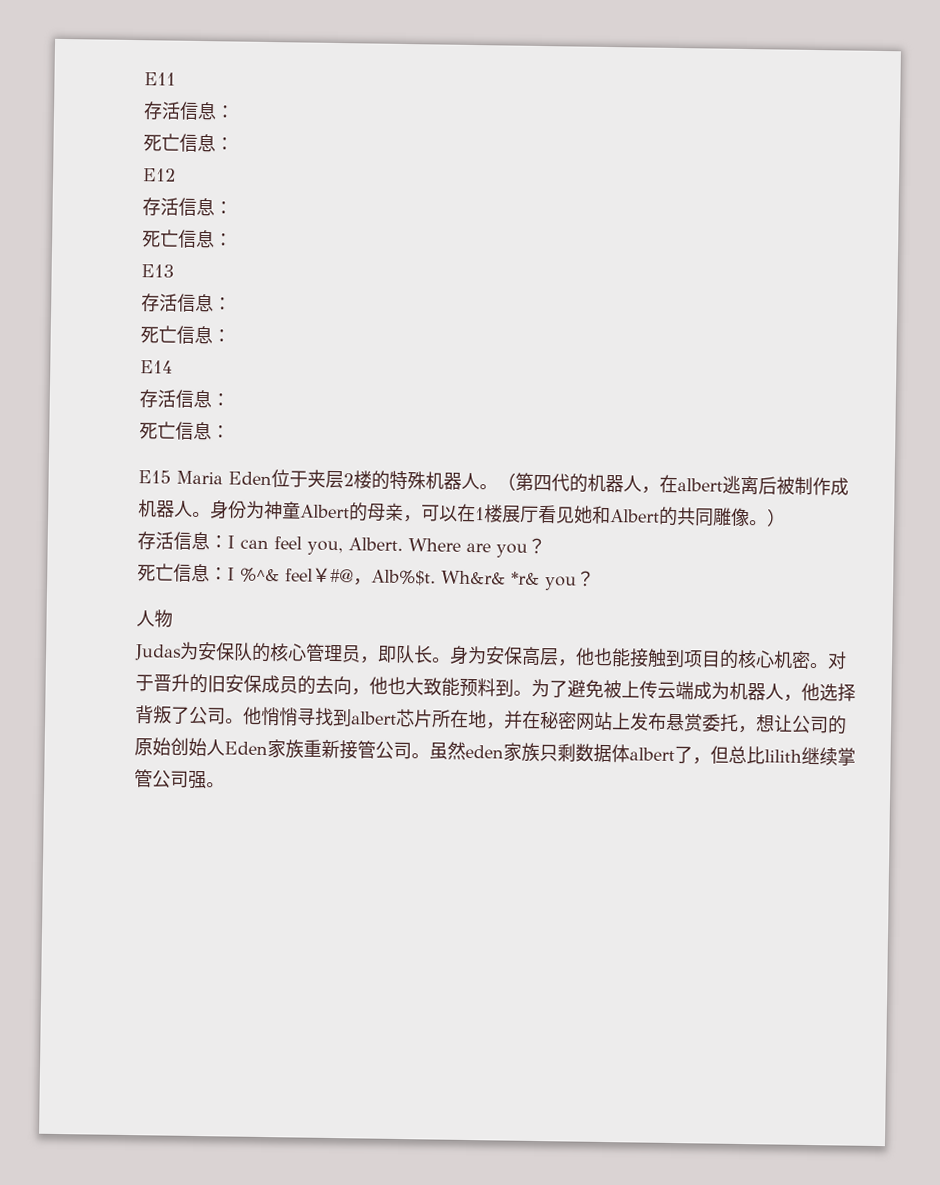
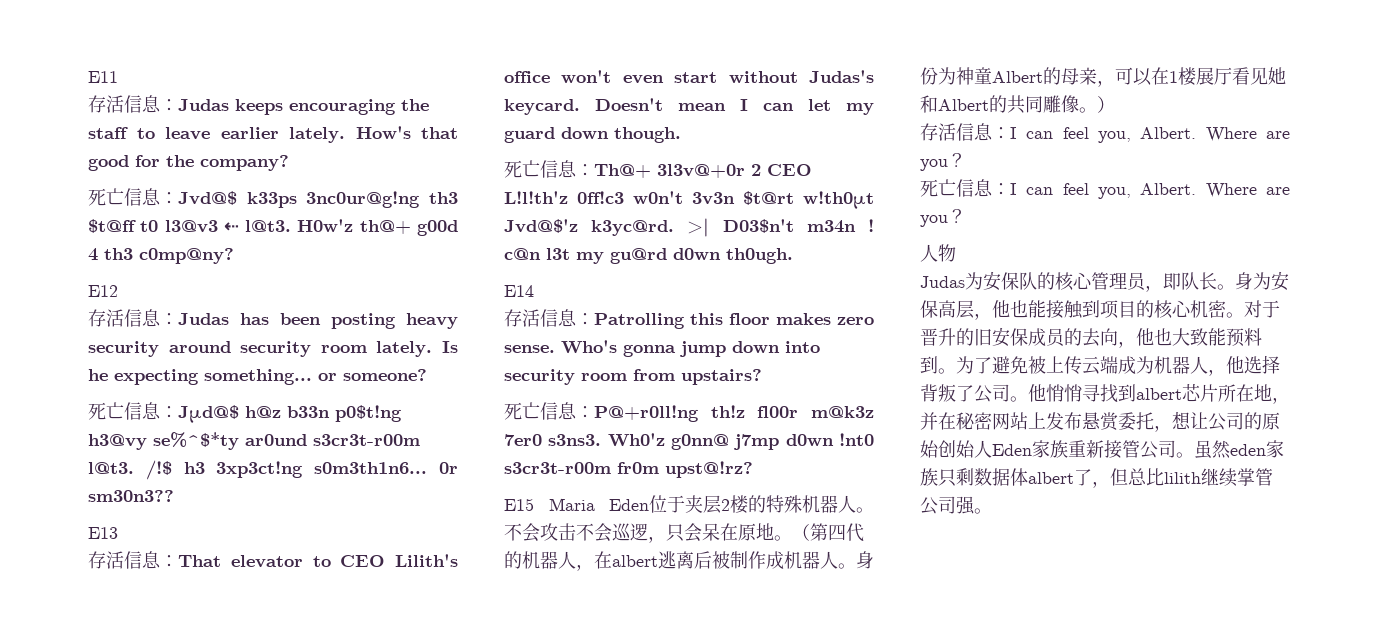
[143,133,234,153] [142,168,176,182] [142,197,233,217] [142,229,233,249] [141,264,174,278] [141,293,232,313] [140,325,231,345] [140,360,173,374] [139,389,230,409] [139,421,230,441] // 死亡信息： // E12 // 存活信息： // 死亡信息： // E13 // 存活信息： // 死亡信息： // E14 // 存活信息： // 死亡信息： -> [178,99,429,115] [88,126,458,143] [88,155,289,171] [88,188,458,208] [88,219,458,236] [88,248,234,264] [88,285,118,297] [88,309,458,329] [88,341,458,357] [88,369,427,385] [88,402,402,423] [88,432,420,450] [88,460,459,480] [88,490,174,502] [88,527,118,539] [88,551,458,569] [504,70,874,84] [504,98,874,115] [504,127,681,143] [504,160,812,178] [504,191,874,209] [504,218,874,237] [504,248,793,264] [504,285,534,297] [504,309,874,329] [504,340,820,357] [504,369,762,385] [504,402,874,422] [504,433,874,450] [504,461,753,478] Judas keeps encouraging the staff to leave earlier lately. How's that good for the company? // 死亡信息：Jvd@$ k33ps 3nc0ur@g!ng th3 $t@ff t0 l3@v3 ⇠ l@t3. H0w'z th@+ g00d 4 th3 c0mp@ny? // E12 // 存活信息：Judas has been posting heavy security around security room lately. Is he expecting something... or someone? // 死亡信息：Jμd@$ h@z b33n p0$t!ng h3@vy se%^$*ty ar0und s3cr3t-r00m l@t3. /!$ h3 3xp3ct!ng s0m3th1n6... 0r sm30n3?? // E13 // 存活信息：That elevator to CEO Lilith's office won't even start without Judas's keycard. Doesn't mean I can let my guard down though. // 死亡信息：Th@+ 3l3v@+0r 2 CEO L!l!th'z 0ff!c3 w0n't 3v3n $t@rt w!th0μt Jvd@$'z k3yc@rd. >| D03$n't m34n ! c@n l3t my gu@rd d0wn th0ugh. // E14 // 存活信息：Patrolling this floor makes zero sense. Who's gonna jump down into security room from upstairs? // 死亡信息：P@+r0ll!ng th!z fl00r m@k3z 7er0 s3ns3. Wh0'z g0nn@ j7mp d0wn !nt0 s3cr3t-r00m fr0m upst@!rz?
(498, 487) none -> [504,523,792,543] 不会攻击不会巡逻，只会呆在原地。
[240,567,540,586] %^& feel￥#@，Alb%$t. Wh&r& *r& -> [1026,183,1290,199] can feel you, Albert. Where are

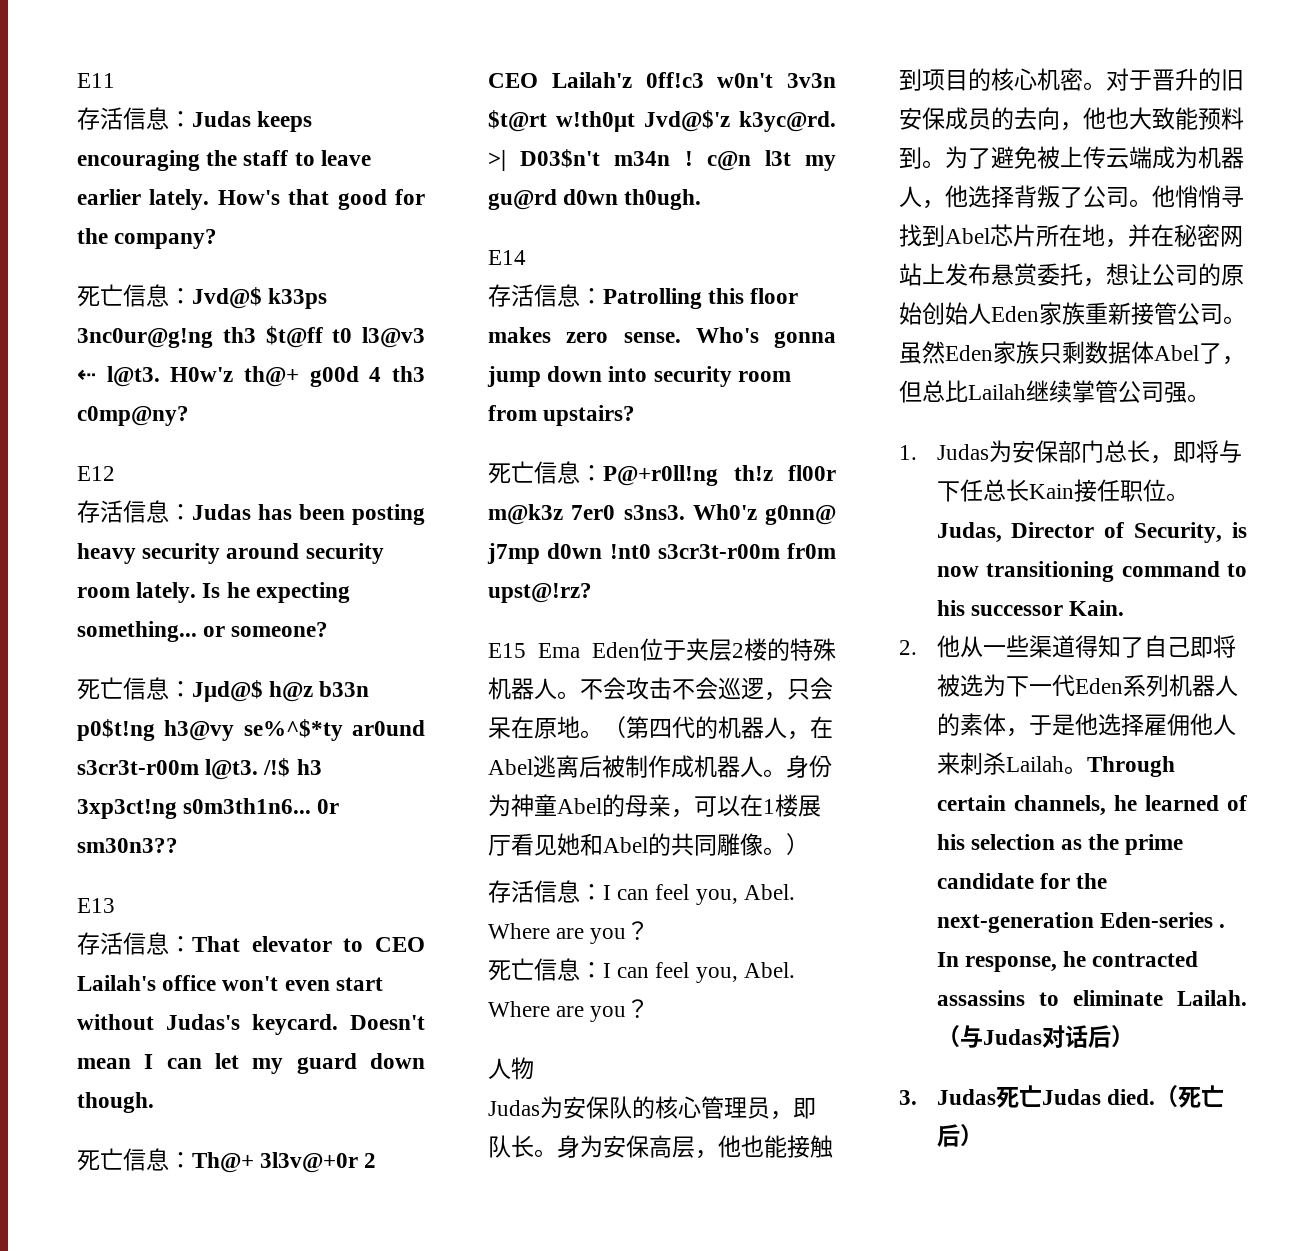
[395,554,458,567] Lilith's -> [77,975,156,991] Lailah's
[504,191,568,204] L!l!th'z -> [551,72,632,88] Lailah'z
[548,498,595,511] Maria -> [538,643,580,658] Ema
[612,555,658,567] albert -> [488,759,533,775] Abel
[992,71,1043,83] Albert -> [557,798,602,814] Abel
[938,99,989,111] Albert -> [603,837,648,853] Abel
[1140,127,1197,139] Albert. -> [743,884,795,900] Abel.
[1140,183,1197,195] Albert. -> [743,962,795,978] Abel.
[1136,388,1182,400] albert -> [945,228,990,244] Abel
[1230,444,1266,456] eden -> [945,345,993,361] Eden
[1028,472,1074,484] albert -> [1154,345,1199,361] Abel
[1164,472,1201,484] lilith -> [968,384,1026,400] Lailah
(992, 511) none -> [899,440,1242,464] [936,479,1189,502] [936,522,1247,543] [936,561,1247,582] [936,600,1125,616] [899,635,1236,658] [936,674,1238,697] [936,713,1236,737] [936,752,1175,777] [936,795,1247,816] [936,834,1184,855] [936,873,1108,889] [936,912,1226,933] [936,951,1199,972] [936,990,1247,1006] [936,1025,1134,1048] [899,1085,1224,1108] [936,1124,983,1147] // 1. Judas为安保部门总长，即将与下任总长Kain接任职位。Judas, Director of Security, is now transitioning command to his successor Kain. // 2.他从一些渠道得知了自己即将被选为下一代Eden系列机器人的素体，于是他选择雇佣他人来刺杀Lailah。Through certain channels, he learned of his selection as the prime candidate for the next-generation Eden-series . In response, he contracted assassins to eliminate Lailah.（与Judas对话后） // 3. Judas死亡Judas died.（死亡后）

